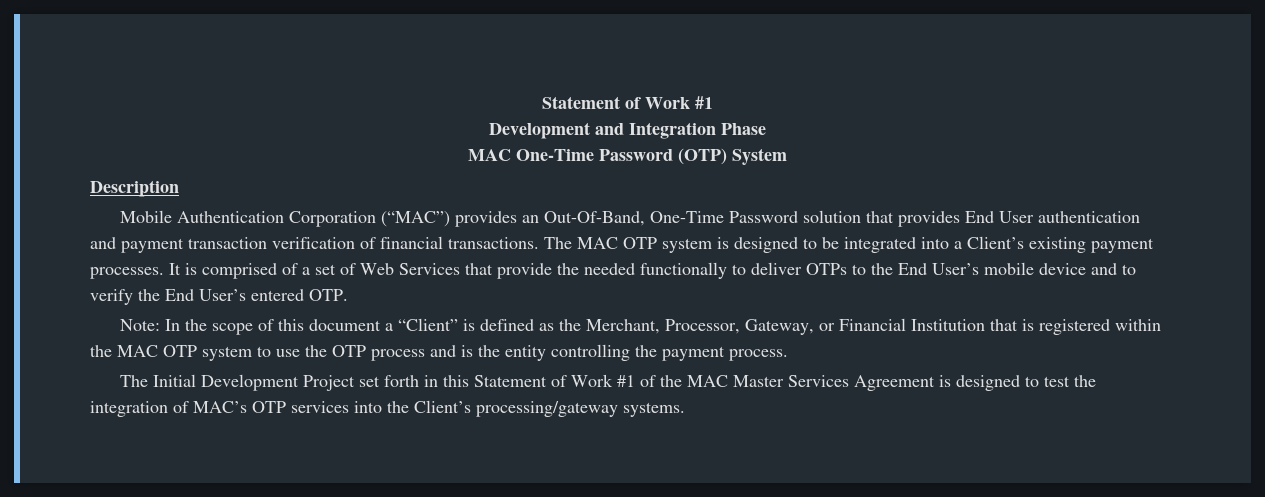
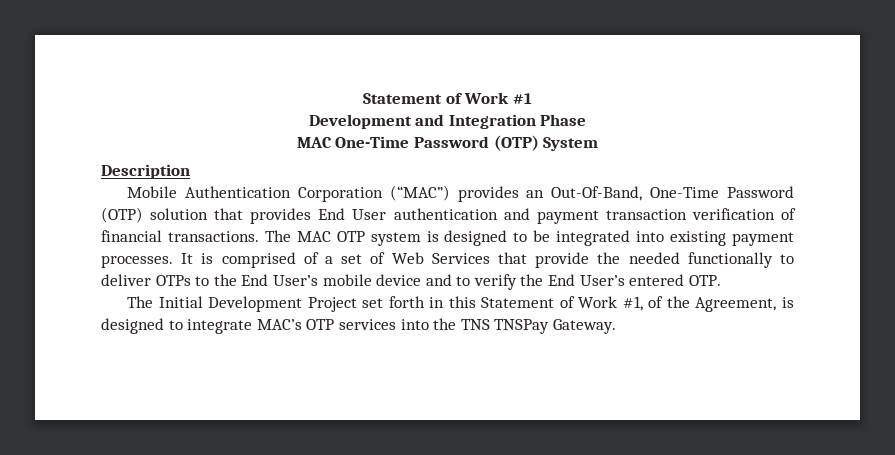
(799, 217) none -> [101,207,143,223] (OTP)
[954,236,1024,249] a Client’s -> (665, 236) none
[120,318,1162,335] [90,344,788,361] // Note: In the scope of this document a “Client” is defined as the Merchant, Processor, Gateway, or Financial Institution that is registered within the MAC OTP system to use the OTP process and is the entity controlling the payment process. -> (721, 280) none
[617,375,636,387] #1 -> [622,296,643,311] #1,
[687,375,1097,391] [90,401,189,417] MAC Master Services Agreement is designed to test the integration of -> [695,297,794,312] [101,318,253,334] Agreement, is designed to integrate
[414,400,685,417] Client’s processing/gateway systems. -> [460,319,616,334] TNS TNSPay Gateway.

